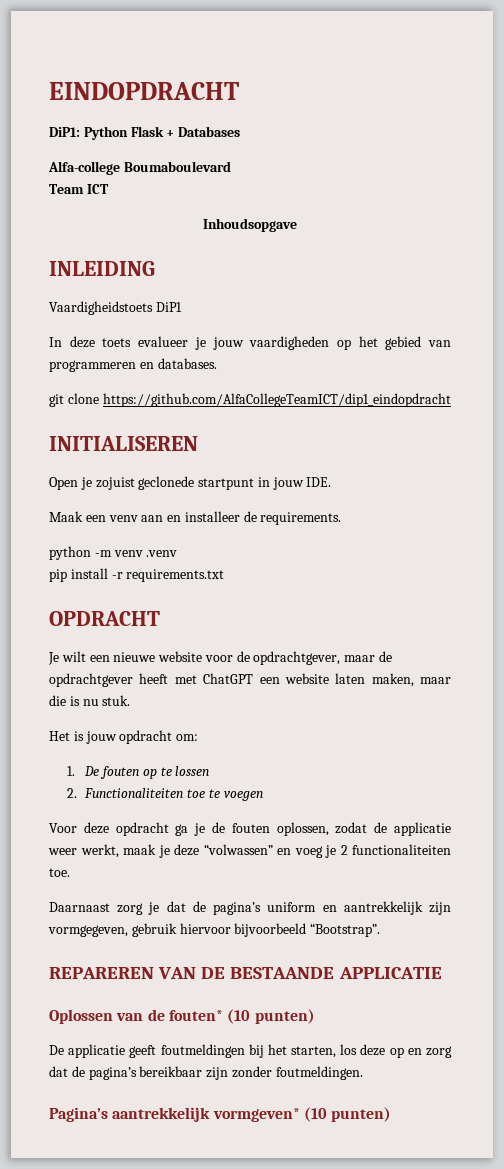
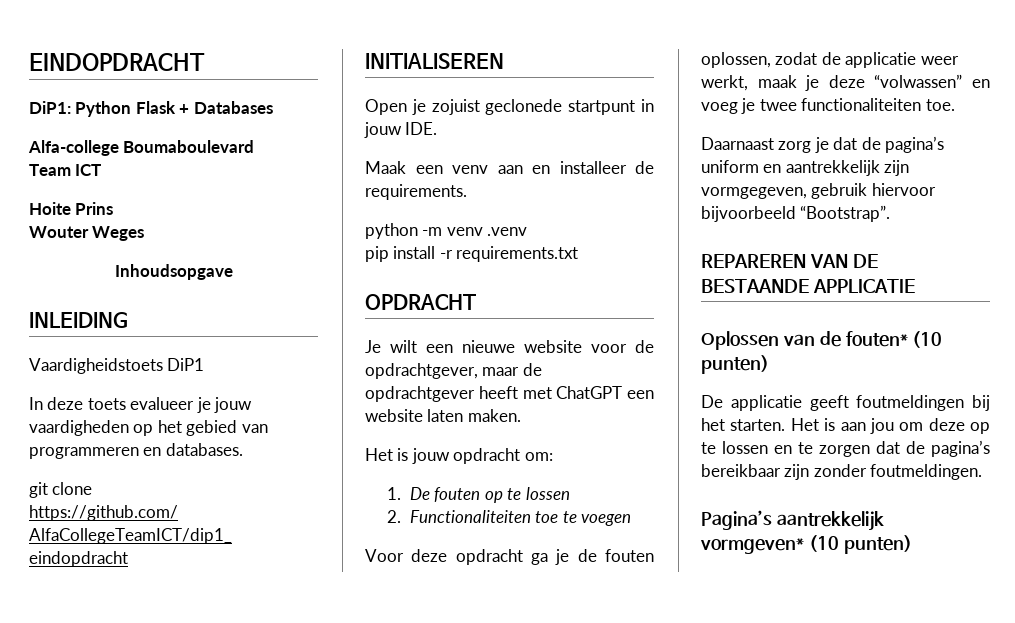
(109, 189) none -> [29,202,114,215] [29,226,145,241] // Hoite Prins // Wouter Weges
[371,673,451,687] [49,695,131,706] maken, maar die is nu stuk. -> [467,409,521,422] maken.
[340,845,348,855] 2 -> [759,99,797,111] twee
[291,1044,453,1058] starten, los deze op en zorg -> [730,418,990,434] [701,441,870,457] starten. Het is aan jou om deze op te lossen en te zorgen

